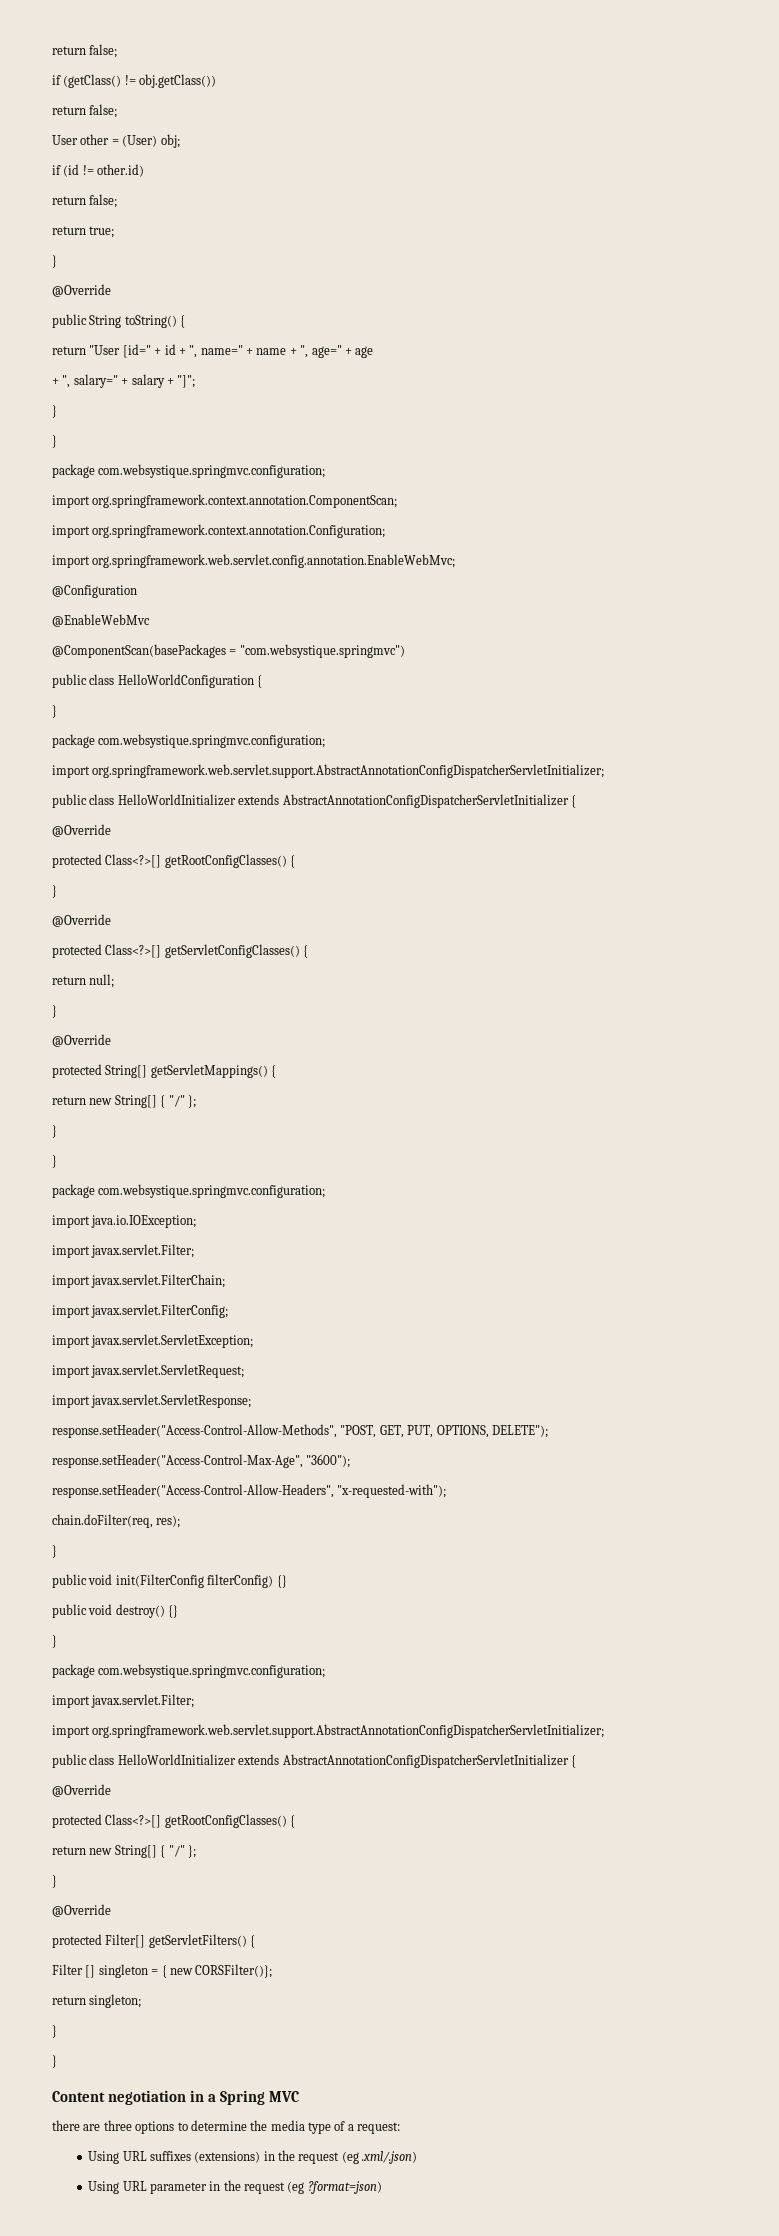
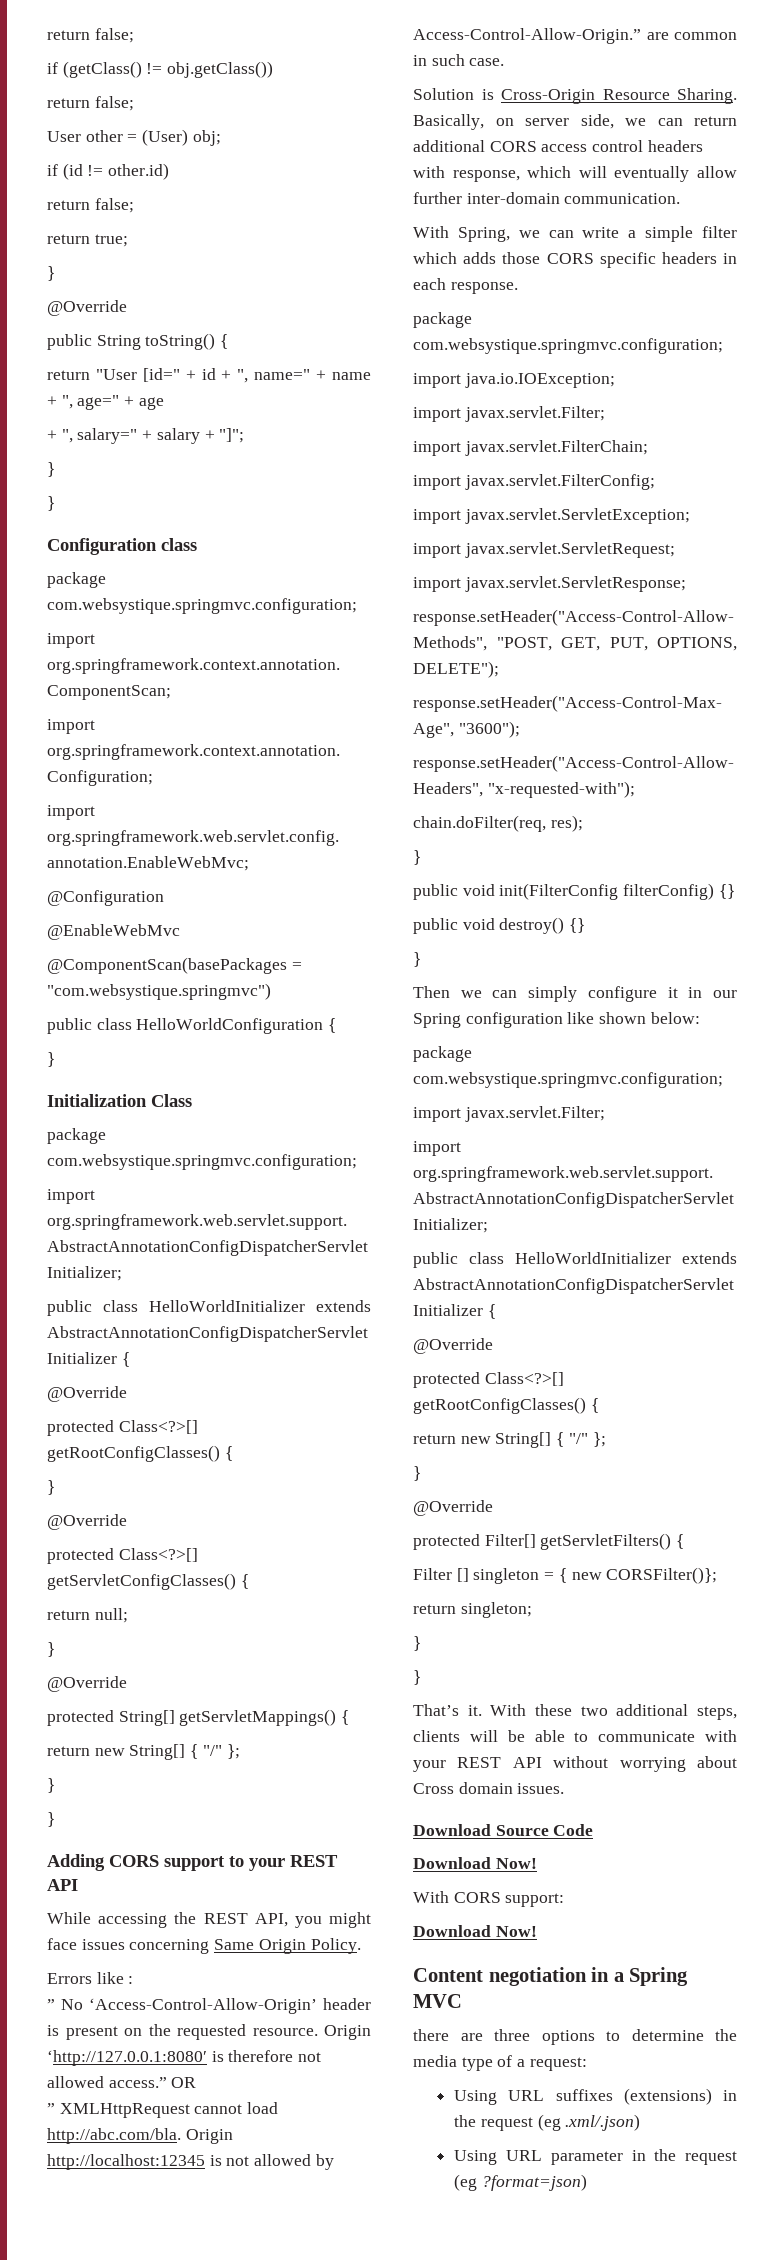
(57, 441) none -> [47,538,197,555] // Configuration class
(57, 711) none -> [47,1094,192,1107] // Initialization Class
(57, 1161) none -> [47,1854,338,1871] [47,1879,78,1891] [47,1912,371,1928] [47,1938,361,1954] [47,1972,134,1984] [47,1998,371,2014] [47,2024,371,2040] [47,2050,322,2066] [47,2076,197,2088] [47,2102,279,2118] [47,2128,233,2144] [47,2154,334,2170] [413,28,737,44] [413,54,505,66] [413,88,737,104] [413,114,737,130] [413,140,703,152] [413,166,737,182] [413,192,681,204] [413,226,737,242] [413,252,737,268] [413,278,518,294] // Adding CORS support to your REST API // While accessing the REST API, you might face issues concerning Same Origin Policy. // Errors like : // ” No ‘Access-Control-Allow-Origin’ header is present on the requested resource. Origin ‘http://127.0.0.1:8080′ is therefore not allowed access.” OR // ” XMLHttpRequest cannot load http://abc.com/bla. Origin http://localhost:12345 is not allowed by Access-Control-Allow-Origin.” are common in such case. // Solution is Cross-Origin Resource Sharing. Basically, on server side, we can return additional CORS access control headers with response, which will eventually allow further inter-domain communication. // With Spring, we can write a simple filter which adds those CORS specific headers in each response.
(57, 1641) none -> [413,986,737,1002] [413,1012,700,1028] // Then we can simply configure it in our Spring configuration like shown below:
(57, 2061) none -> [413,1704,737,1720] [413,1730,737,1742] [413,1756,737,1772] [413,1782,565,1794] [413,1824,594,1836] [413,1857,537,1869] [413,1891,565,1907] [413,1925,537,1937] // That’s it. With these two additional steps, clients will be able to communicate with your REST API without worrying about Cross domain issues. // Download Source Code // Download Now! // With CORS support: // Download Now!

